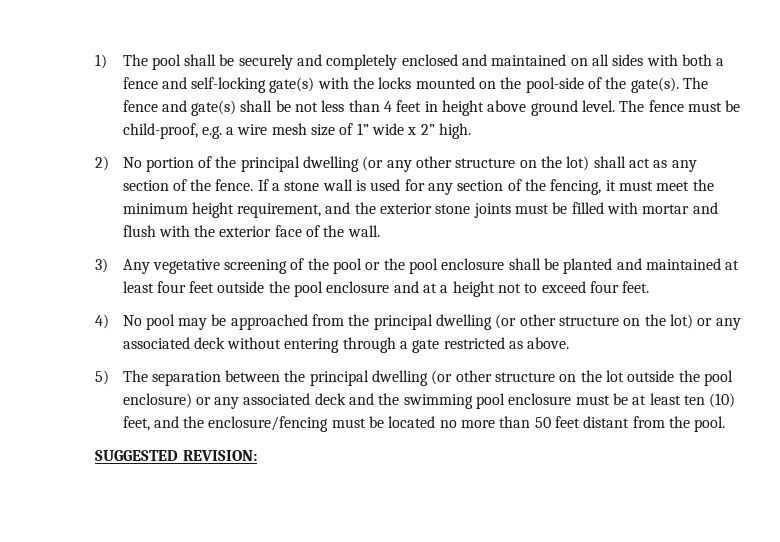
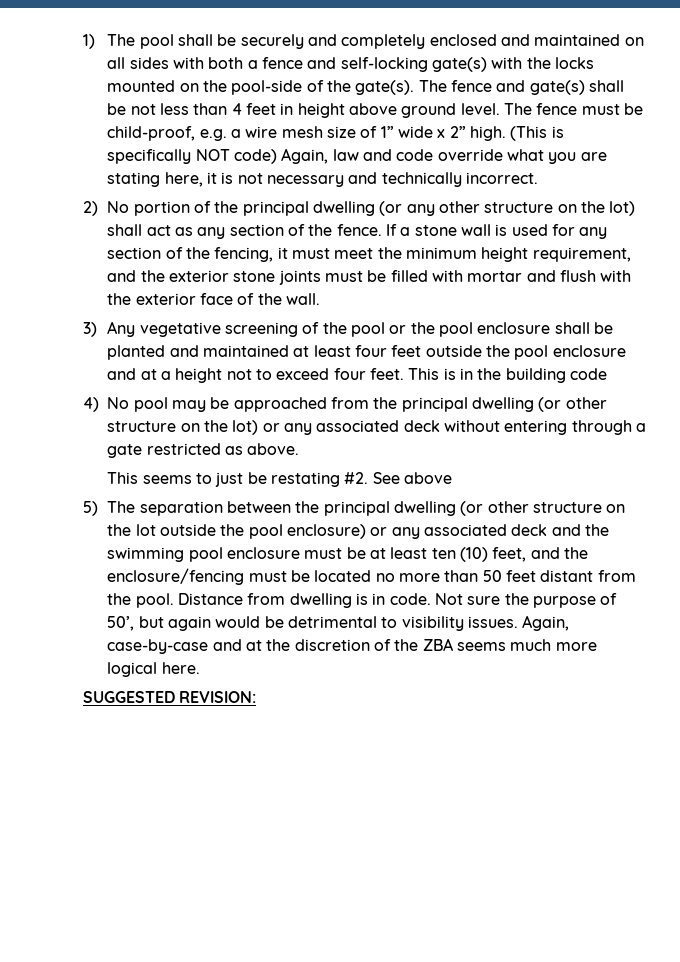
(472, 131) none -> [510,126,564,141] [107,148,607,164] [107,172,538,187] (This is specifically NOT code) Again, law and code override what you are stating here, it is not necessary and technically incorrect.
(650, 287) none -> [408,368,607,383] This is in the building code
(570, 343) none -> [107,472,452,487] // This seems to just be restating #2. See above
(726, 424) none -> [178,593,618,608] [107,615,570,631] [107,638,597,654] [107,662,200,677] Distance from dwelling is in code. Not sure the purpose of 50’, but again would be detrimental to visibility issues. Again, case-by-case and at the discretion of the ZBA seems much more logical here.

